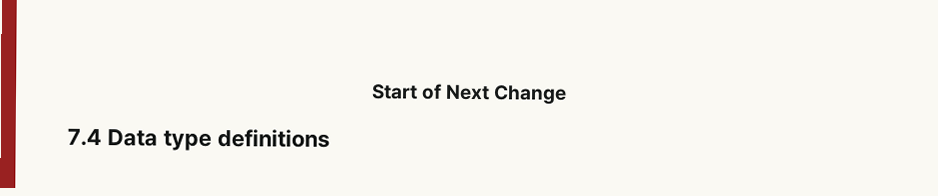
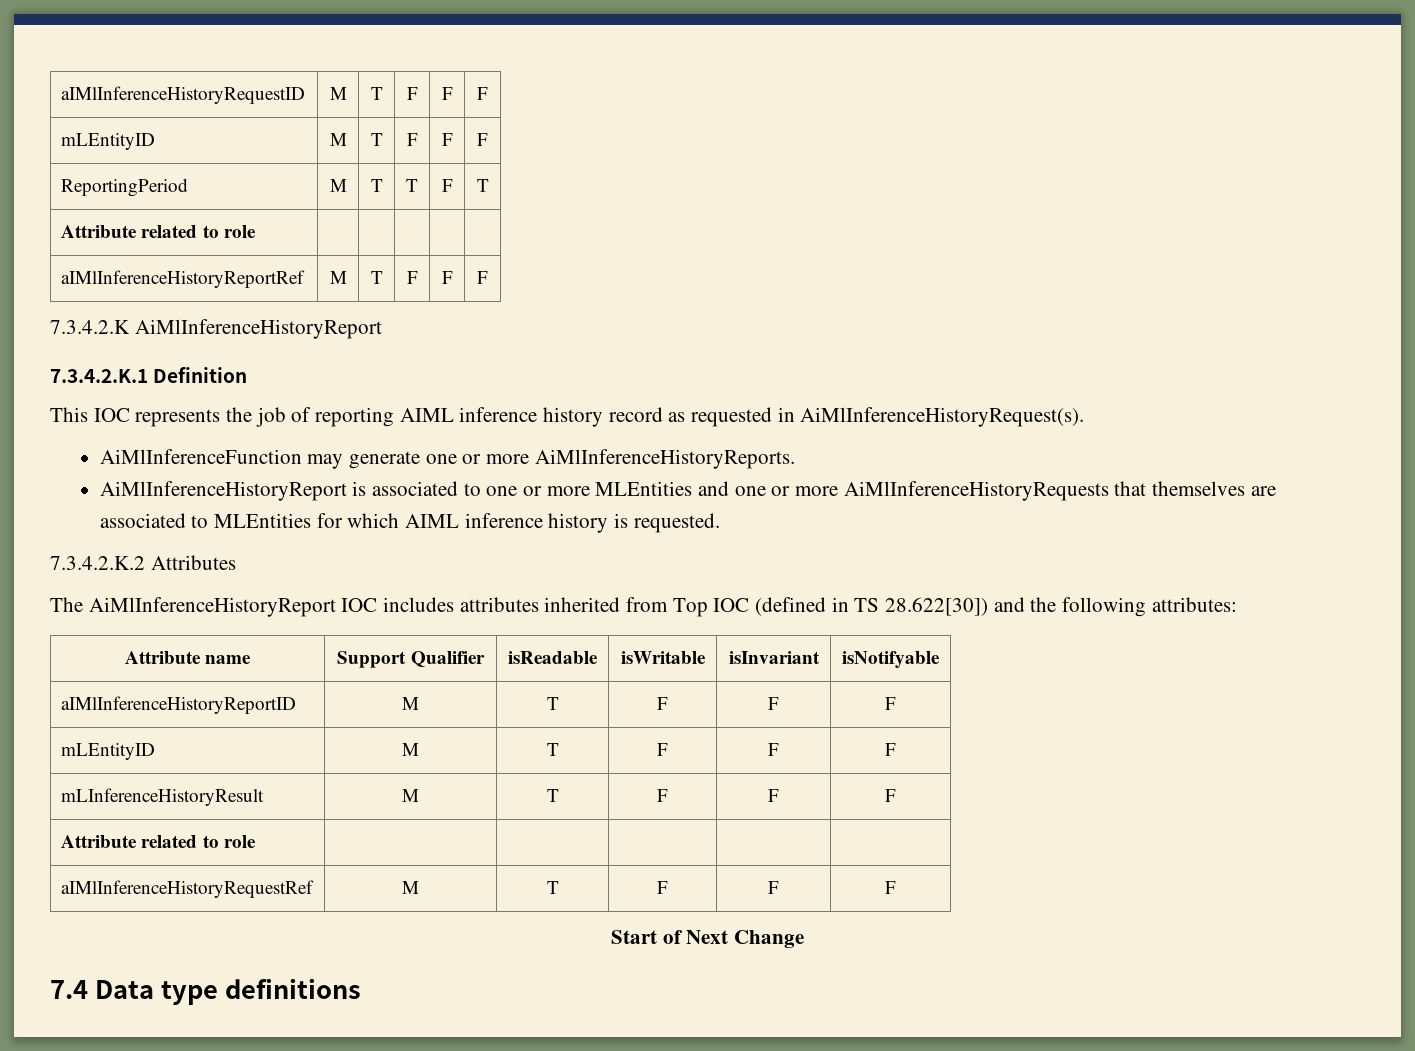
(370, 92) none -> [61,86,306,104] [329,87,347,100] [370,87,383,100] [406,87,418,100] [441,87,453,100] [477,87,488,100] [61,133,156,150] [329,133,347,146] [370,133,383,146] [406,133,418,146] [441,133,453,146] [477,133,488,146] [61,178,189,197] [329,179,347,192] [370,179,383,192] [406,179,418,192] [441,179,453,192] [476,179,489,192] [61,225,256,238] [61,270,306,288] [329,271,347,284] [370,271,383,284] [406,271,418,284] [441,271,453,284] [477,271,488,284] [50,319,382,339] [50,367,248,383] [50,407,1085,427] [99,449,795,469] [99,481,1276,501] [99,513,720,533] [50,555,236,570] [50,597,1237,617] [124,651,252,664] [337,651,485,668] [508,651,598,664] [620,651,706,664] [728,651,820,664] [842,651,940,668] [61,696,297,714] [402,697,420,710] [546,697,559,710] [657,697,668,710] [768,697,779,710] [885,697,896,710] [61,743,156,760] [402,743,420,756] [546,743,559,756] [657,743,668,756] [768,743,779,756] [885,743,896,756] [61,788,265,806] [402,789,420,802] [546,789,559,802] [657,789,668,802] [768,789,779,802] [885,789,896,802] [61,835,256,848] [61,880,315,898] [402,881,420,894] [546,881,559,894] [657,881,668,894] [768,881,779,894] [885,881,896,894] aIMlInferenceHistoryRequestID | M | T | F | F | F // mLEntityID | M | T | F | F | F // ReportingPeriod | M | T | T | F | T // Attribute related to role | | | | | // aIMlInferenceHistoryReportRef | M | T | F | F | F // 7.3.4.2.K AiMlInferenceHistoryReport // 7.3.4.2.K.1 Definition // This IOC represents the job of reporting AIML inference history record as requested in AiMlInferenceHistoryRequest(s). // AiMlInferenceFunction may generate one or more AiMlInferenceHistoryReports. // AiMlInferenceHistoryReport is associated to one or more MLEntities and one or more AiMlInferenceHistoryRequests that themselves are associated to MLEntities for which AIML inference history is requested. // 7.3.4.2.K.2 Attributes // The AiMlInferenceHistoryReport IOC includes attributes inherited from Top IOC (defined in TS 28.622[30]) and the following attributes: // Attribute name | Support Qualifier | isReadable | isWritable | isInvariant | isNotifyable // aIMlInferenceHistoryReportID | M | T | F | F | F // mLEntityID | M | T | F | F | F // mLInferenceHistoryResult | M | T | F | F | F // Attribute related to role | | | | | // aIMlInferenceHistoryRequestRef | M | T | F | F | F //

